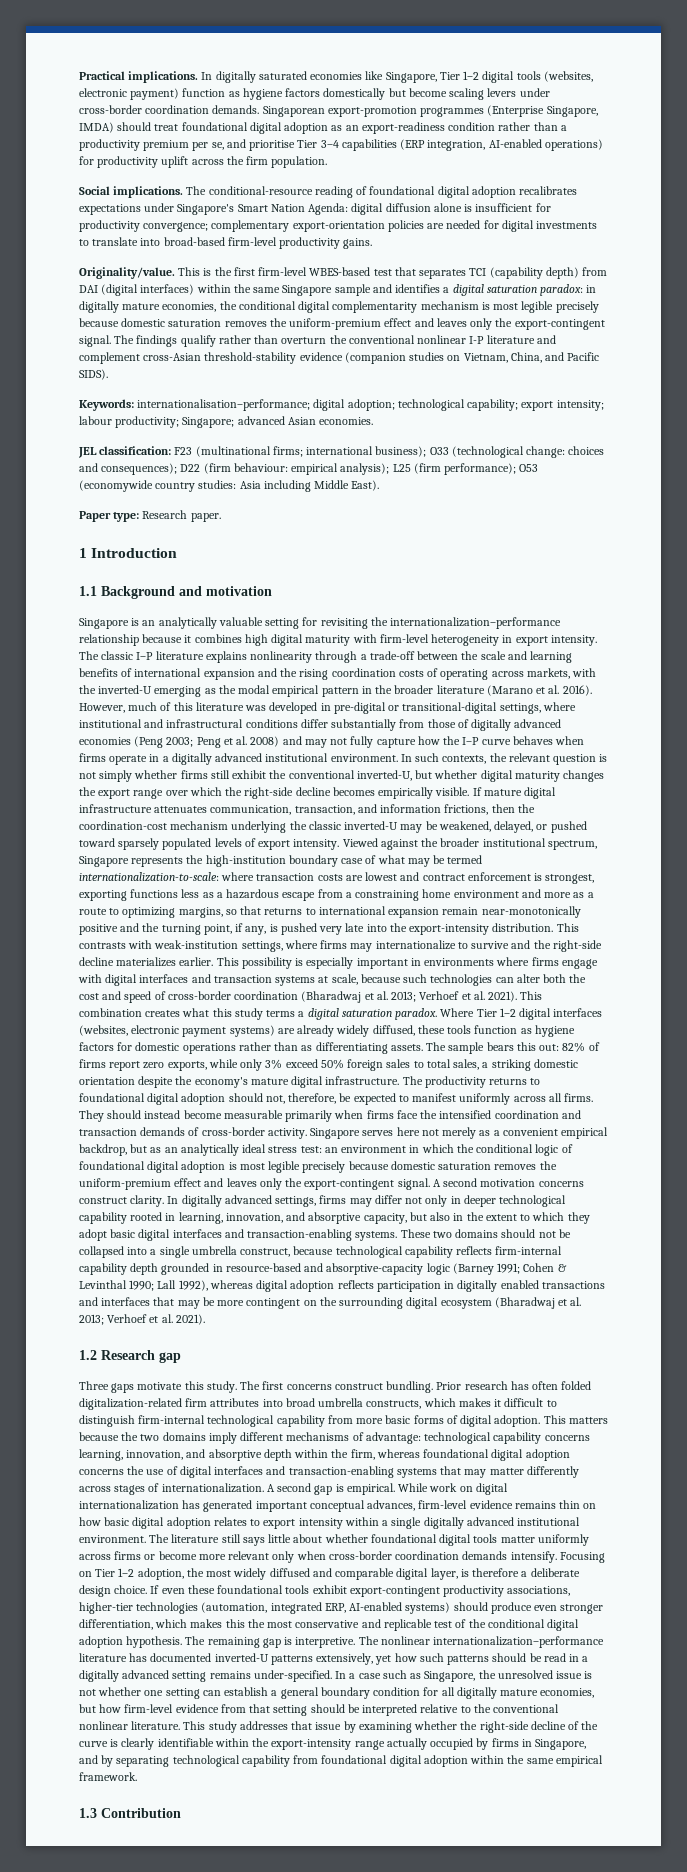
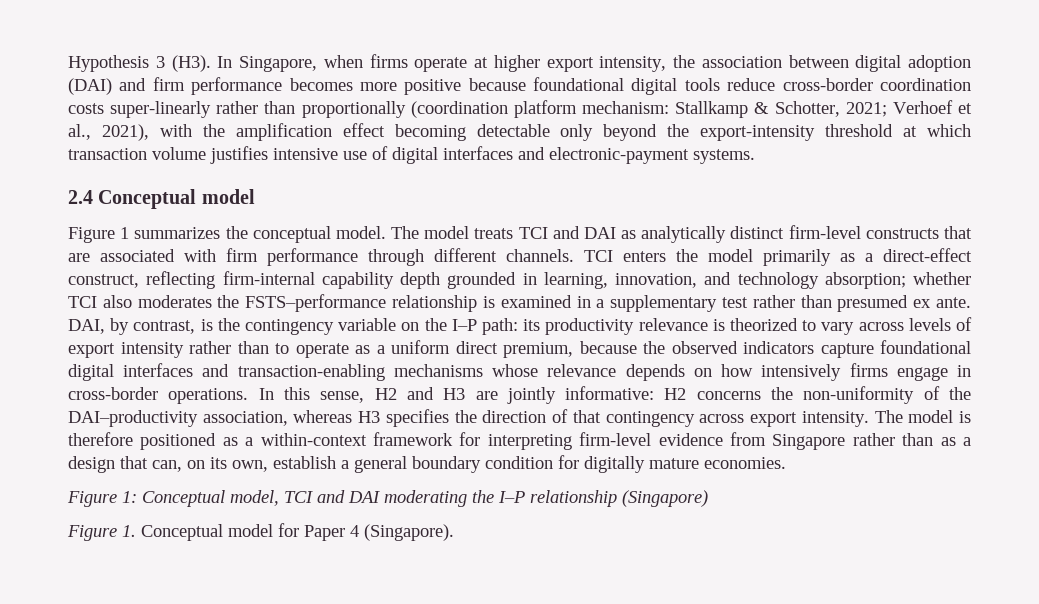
[79,71,593,83] [79,88,550,100] [79,105,598,117] [79,122,567,134] [79,139,603,151] [79,156,328,168] [79,186,578,198] [79,203,551,215] [79,220,598,232] [79,237,373,249] [79,267,608,279] [79,284,597,296] [79,301,599,313] [79,318,605,330] [79,335,556,347] [79,352,600,364] [79,369,108,380] [79,399,604,411] [79,416,374,428] [78,446,605,458] [79,463,539,475] [79,480,380,492] [79,510,221,522] [79,548,178,558] [79,586,272,599] [79,617,562,629] [79,634,597,646] [79,651,573,663] [79,668,597,680] [79,685,592,697] [79,702,576,714] [79,719,562,731] [79,736,585,748] [79,753,608,765] [79,770,605,782] [79,787,557,799] [79,804,535,815] [79,821,587,833] [79,838,597,850] [79,855,483,867] [79,872,595,884] [79,889,594,901] [79,906,581,918] [79,923,579,935] [79,940,602,952] [79,957,598,969] [78,974,587,986] [79,991,543,1003] [79,1008,603,1020] [79,1025,575,1037] [79,1042,600,1054] [79,1059,578,1071] [79,1076,541,1088] [79,1093,594,1105] [79,1110,581,1122] [79,1127,609,1139] [79,1144,573,1156] [79,1161,557,1173] [79,1178,584,1190] [79,1195,567,1207] [79,1212,590,1224] [79,1229,571,1241] [79,1246,493,1258] Practical implications. In digitally saturated economies like Singapore, Tier 1–2 digital tools (websites, electronic payment) function as hygiene factors domestically but become scaling levers under cross-border coordination demands. Singaporean export-promotion programmes (Enterprise Singapore, IMDA) should treat foundational digital adoption as an export-readiness condition rather than a productivity premium per se, and prioritise Tier 3–4 capabilities (ERP integration, AI-enabled operations) for productivity uplift across the firm population. // Social implications. The conditional-resource reading of foundational digital adoption recalibrates expectations under Singapore's Smart Nation Agenda: digital diffusion alone is insufficient for productivity convergence; complementary export-orientation policies are needed for digital investments to translate into broad-based firm-level productivity gains. // Originality/value. This is the first firm-level WBES-based test that separates TCI (capability depth) from DAI (digital interfaces) within the same Singapore sample and identifies a digital saturation paradox: in digitally mature economies, the conditional digital complementarity mechanism is most legible precisely because domestic saturation removes the uniform-premium effect and leaves only the export-contingent signal. The findings qualify rather than overturn the conventional nonlinear I-P literature and complement cross-Asian threshold-stability evidence (companion studies on Vietnam, China, and Pacific SIDS). // Keywords: internationalisation–performance; digital adoption; technological capability; export intensity; labour productivity; Singapore; advanced Asian economies. // JEL classification: F23 (multinational firms; international business); O33 (technological change: choices and consequences); D22 (firm behaviour: empirical analysis); L25 (firm performance); O53 (economywide country studies: Asia including Middle East). // Paper type: Research paper. // 1 Introduction // 1.1 Background and motivation // Singapore is an analytically valuable setting for revisiting the internationalization–performance relationship because it combines high digital maturity with firm-level heterogeneity in export intensity. The classic I–P literature explains nonlinearity through a trade-off between the scale and learning benefits of international expansion and the rising coordination costs of operating across markets, with the inverted-U emerging as the modal empirical pattern in the broader literature (Marano et al. 2016). However, much of this literature was developed in pre-digital or transitional-digital settings, where institutional and infrastructural conditions differ substantially from those of digitally advanced economies (Peng 2003; Peng et al. 2008) and may not fully capture how the I–P curve behaves when firms operate in a digitally advanced institutional environment. In such contexts, the relevant question is not simply whether firms still exhibit the conventional inverted-U, but whether digital maturity changes the export range over which the right-side decline becomes empirically visible. If mature digital infrastructure attenuates communication, transaction, and information frictions, then the coordination-cost mechanism underlying the classic inverted-U may be weakened, delayed, or pushed toward sparsely populated levels of export intensity. Viewed against the broader institutional spectrum, Singapore represents the high-institution boundary case of what may be termed internationalization-to-scale: where transaction costs are lowest and contract enforcement is strongest, exporting functions less as a hazardous escape from a constraining home environment and more as a route to optimizing margins, so that returns to international expansion remain near-monotonically positive and the turning point, if any, is pushed very late into the export-intensity distribution. This contrasts with weak-institution settings, where firms may internationalize to survive and the right-side decline materializes earlier. This possibility is especially important in environments where firms engage with digital interfaces and transaction systems at scale, because such technologies can alter both the cost and speed of cross-border coordination (Bharadwaj et al. 2013; Verhoef et al. 2021). This combination creates what this study terms a digital saturation paradox. Where Tier 1–2 digital interfaces (websites, electronic payment systems) are already widely diffused, these tools function as hygiene factors for domestic operations rather than as differentiating assets. The sample bears this out: 82% of firms report zero exports, while only 3% exceed 50% foreign sales to total sales, a striking domestic orientation despite the economy's mature digital infrastructure. The productivity returns to foundational digital adoption should not, therefore, be expected to manifest uniformly across all firms. They should instead become measurable primarily when firms face the intensified coordination and transaction demands of cross-border activity. Singapore serves here not merely as a convenient empirical backdrop, but as an analytically ideal stress test: an environment in which the conditional logic of foundational digital adoption is most legible precisely because domestic saturation removes the uniform-premium effect and leaves only the export-contingent signal. A second motivation concerns construct clarity. In digitally advanced settings, firms may differ not only in deeper technological capability rooted in learning, innovation, and absorptive capacity, but also in the extent to which they adopt basic digital interfaces and transaction-enabling systems. These two domains should not be collapsed into a single umbrella construct, because technological capability reflects -> [68,54,971,72] [68,77,971,95] [68,100,973,118] [68,123,972,141] [68,146,755,164] [68,189,255,209] [68,225,972,243] [68,248,972,266] [68,271,216,289] Hypothesis 3 (H3). In Singapore, when firms operate at higher export intensity, the association between digital adoption (DAI) and firm performance becomes more positive because foundational digital tools reduce cross-border coordination costs super-linearly rather than proportionally (coordination platform mechanism: Stallkamp & Schotter, 2021; Verhoef et al., 2021), with the amplification effect becoming detectable only beyond the export-intensity threshold at which transaction volume justifies intensive use of digital interfaces and electronic-payment systems. // 2.4 Conceptual model // Figure 1 summarizes the conceptual model. The model treats TCI and DAI as analytically distinct firm-level constructs that are associated with firm performance through different channels. TCI enters the model primarily as a direct-effect construct, reflecting
[225,1263,567,1275] [79,1280,605,1292] [79,1297,582,1309] [79,1314,205,1325] [79,1350,181,1363] [79,1381,592,1393] [79,1398,557,1410] [79,1415,608,1427] [79,1432,590,1444] [79,1449,570,1461] [79,1466,579,1478] [79,1483,508,1495] [79,1500,597,1512] [79,1517,581,1529] [79,1534,589,1546] [79,1551,605,1563] [79,1568,580,1580] [79,1585,571,1597] [79,1602,604,1614] [79,1619,580,1631] [79,1636,605,1648] [79,1653,589,1665] [79,1670,593,1682] [79,1687,221,1699] resource-based and absorptive-capacity logic (Barney 1991; Cohen & Levinthal 1990; Lall 1992), whereas digital adoption reflects participation in digitally enabled transactions and interfaces that may be more contingent on the surrounding digital ecosystem (Bharadwaj et al. 2013; Verhoef et al. 2021). // 1.2 Research gap // Three gaps motivate this study. The first concerns construct bundling. Prior research has often folded digitalization-related firm attributes into broad umbrella constructs, which makes it difficult to distinguish firm-internal technological capability from more basic forms of digital adoption. This matters because the two domains imply different mechanisms of advantage: technological capability concerns learning, innovation, and absorptive depth within the firm, whereas foundational digital adoption concerns the use of digital interfaces and transaction-enabling systems that may matter differently across stages of internationalization. A second gap is empirical. While work on digital internationalization has generated important conceptual advances, firm-level evidence remains thin on how basic digital adoption relates to export intensity within a single digitally advanced institutional environment. The literature still says little about whether foundational digital tools matter uniformly across firms or become more relevant only when cross-border coordination demands intensify. Focusing on Tier 1–2 adoption, the most widely diffused and comparable digital layer, is therefore a deliberate design choice. If even these foundational tools exhibit export-contingent productivity associations, higher-tier technologies (automation, integrated ERP, AI-enabled systems) should produce even stronger differentiation, which makes this the most conservative and replicable test of the conditional digital adoption hypothesis. The remaining gap is interpretive. The nonlinear internationalization–performance literature has documented inverted-U patterns extensively, yet how such patterns should be read in a digitally advanced setting remains under-specified. In a case such as Singapore, the unresolved issue is not whether one setting can -> [543,272,971,289] [68,294,971,312] [68,317,973,335] [68,340,971,358] [68,363,972,381] [68,386,971,404] [68,409,972,427] [68,432,971,450] [68,456,268,473] learning, innovation, and technology absorption; whether TCI also moderates the FSTS–performance relationship is examined in a supplementary test rather than presumed ex ante. DAI, by contrast, is the contingency variable on the I–P path: its productivity relevance is theorized to vary across levels of export intensity rather than to operate as a uniform direct premium, because the observed indicators capture foundational digital interfaces and transaction-enabling mechanisms whose relevance depends on how intensively firms engage in cross-border operations. In this sense, H2 and H3 are jointly informative: H2 concerns the non-uniformity of the DAI–productivity association, whereas H3 specifies the direction of that contingency across export intensity. The model is therefore positioned as a within-context framework for interpreting firm-level evidence from Singapore rather than as a design that can, on its own,
[441,1687,595,1699] [79,1704,560,1716] [79,1721,599,1733] [79,1738,587,1750] [79,1755,603,1767] [79,1772,137,1781] [79,1808,181,1818] all digitally mature economies, but how firm-level evidence from that setting should be interpreted relative to the conventional nonlinear literature. This study addresses that issue by examining whether the right-side decline of the curve is clearly identifiable within the export-intensity range actually occupied by firms in Singapore, and by separating technological capability from foundational digital adoption within the same empirical framework. // 1.3 Contribution -> [584,456,786,473] [67,490,708,507] [67,523,454,541] digitally mature economies. // Figure 1: Conceptual model, TCI and DAI moderating the I–P relationship (Singapore) // Figure 1. Conceptual model for Paper 4 (Singapore).

